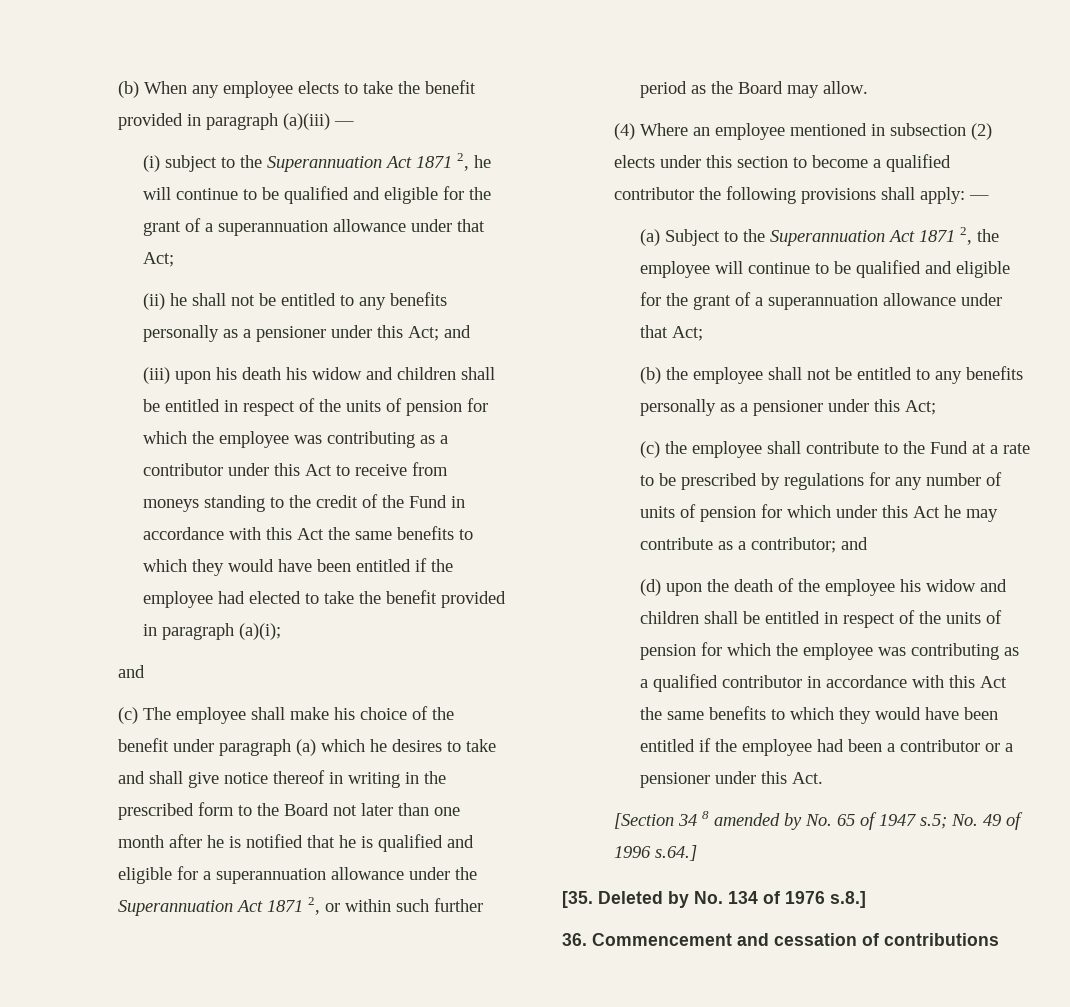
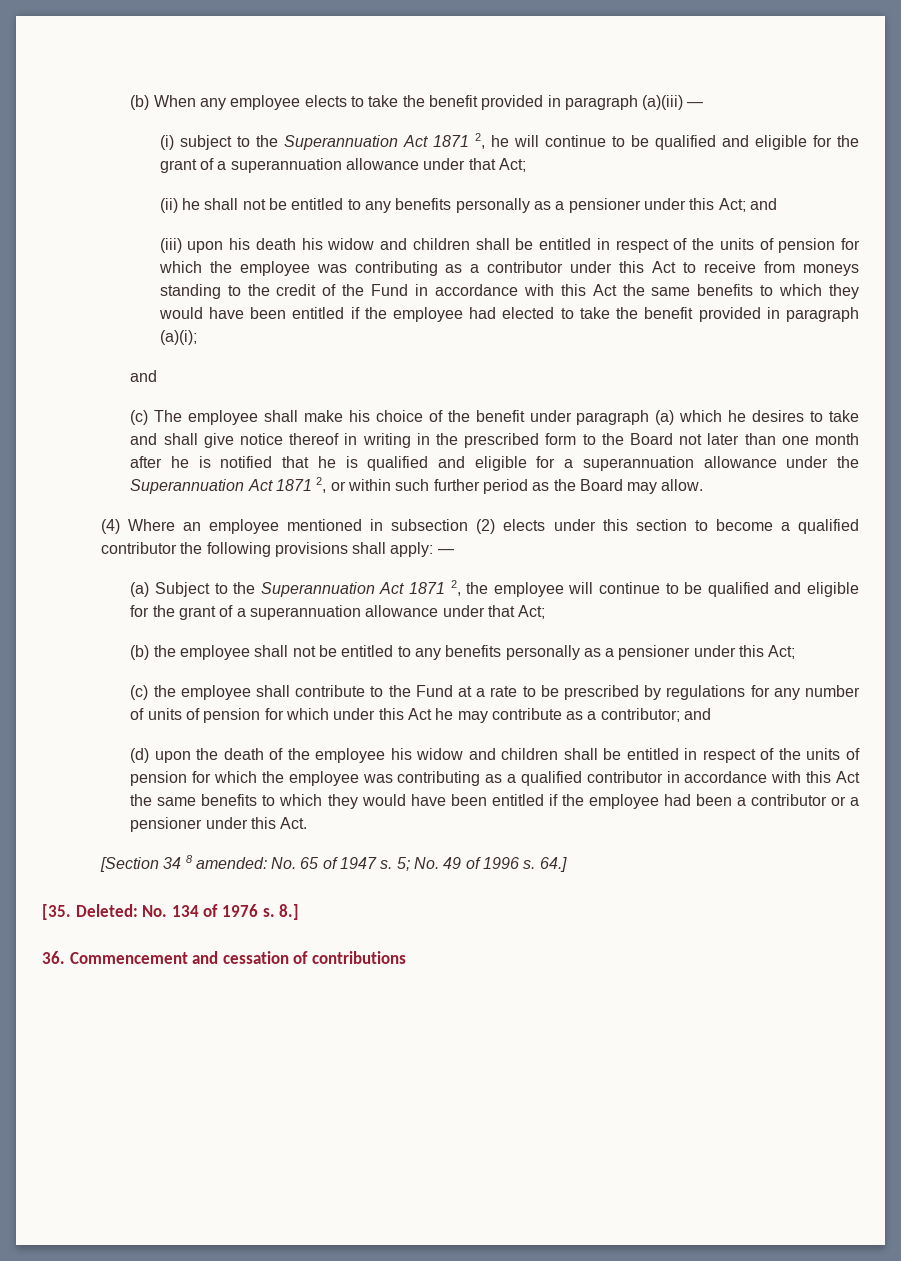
[713,813,802,830] amended by -> [195,857,267,869] amended:
[919,814,947,829] s.5; -> [380,857,410,871] s. 5;
[654,845,697,861] s.64.] -> [523,857,567,872] s. 64.]
[598,891,689,908] Deleted by -> [75,904,138,917] Deleted:
[830,891,866,908] s.8.] -> [262,904,300,920] s. 8.]

